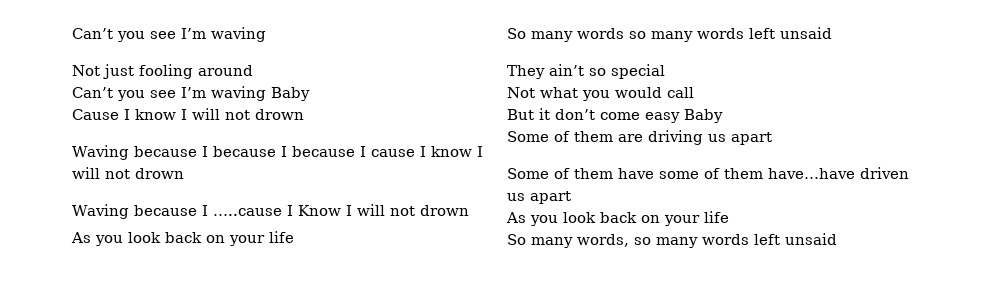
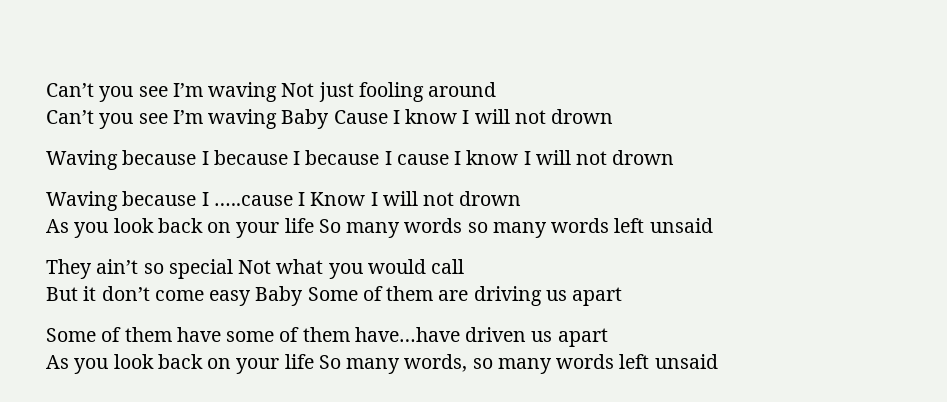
[72,27,266,42] Can’t you see I’m waving // -> [46,82,278,102] Can’t you see I’m waving
(310, 94) // -> (330, 119) none
(294, 237) // -> (314, 225) none
(665, 71) // -> (233, 269) none
(723, 116) // -> (304, 296) none
(729, 217) // -> (314, 361) none

